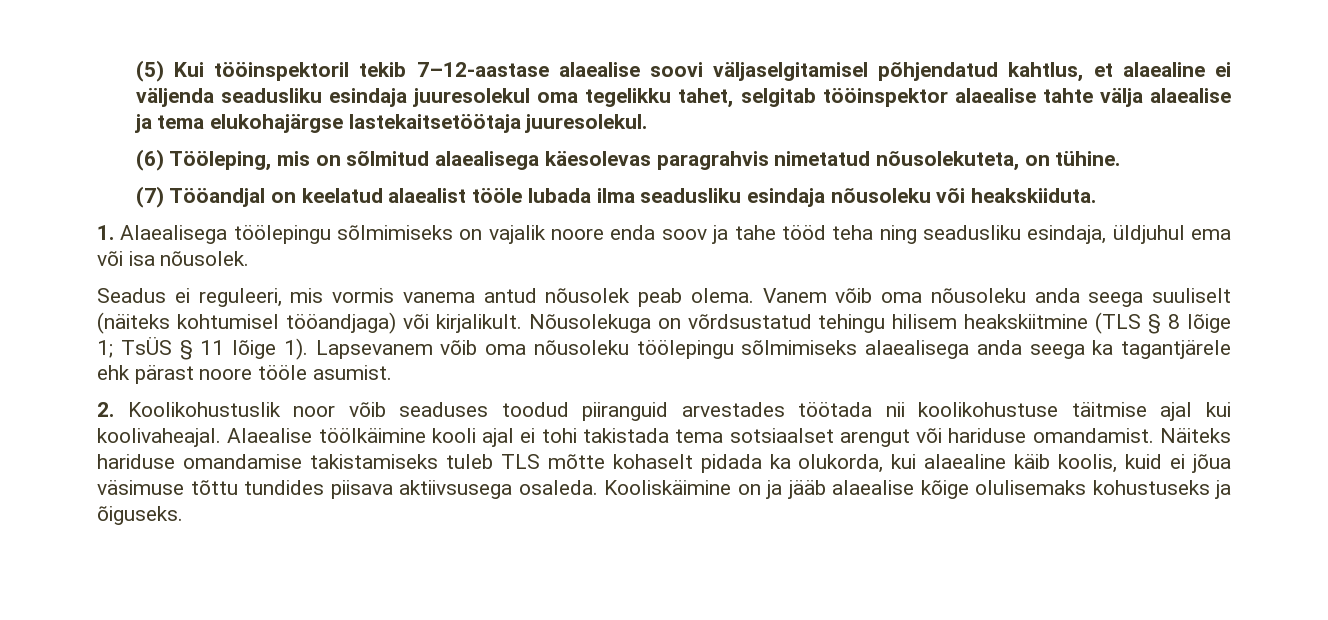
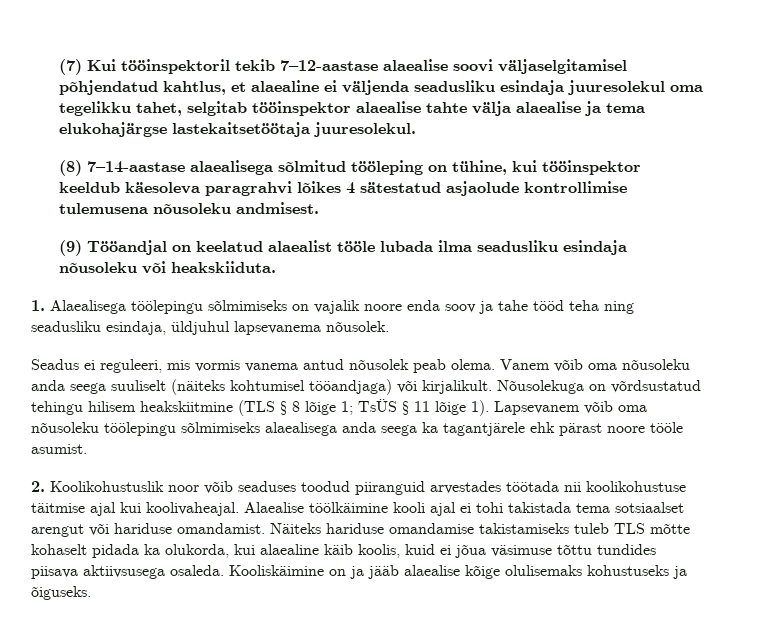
[135,60,164,82] (5) -> [59,59,83,75] (7)
[135,149,1121,171] [135,186,164,208] (6) Tööleping, mis on sõlmitud alaealisega käesolevas paragrahvis nimetatud nõusolekuteta, on tühine. // (7) -> [59,160,642,176] [59,181,628,196] [59,202,320,214] [59,240,83,256] (8) 7–14-aastase alaealisega sõlmitud tööleping on tühine, kui tööinspektor keeldub käesoleva paragrahvi lõikes 4 sätestatud asjaolude kontrollimise tulemusena nõusoleku andmisest. // (9)
[1191,229,1232,240] [97,251,155,266] ema või isa -> [234,321,321,335] lapsevanema

